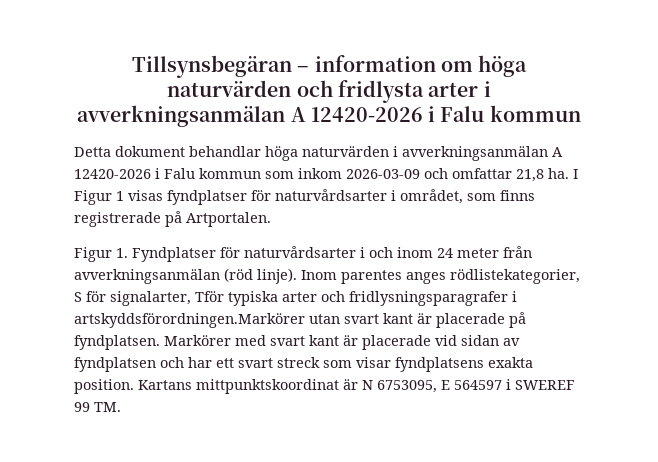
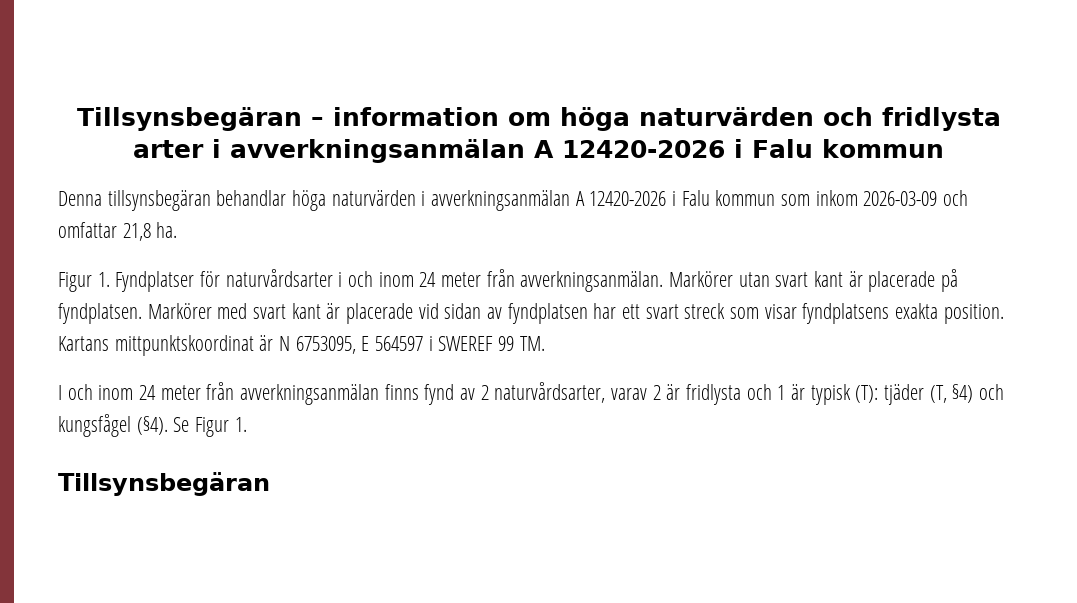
[74,146,185,157] Detta dokument -> [58,190,211,211] Denna tillsynsbegäran
[573,169,578,179] [74,189,535,205] [74,211,271,227] I Figur 1 visas fyndplatser för naturvårdsarter i området, som finns registrerade på Artportalen. -> (178, 230) none
[74,268,580,284] [74,291,517,306] [74,313,305,328] avverkningsanmälan (röd linje). Inom parentes anges rödlistekategorier, S för signalarter, Tför typiska arter och fridlysningsparagrafer i artskyddsförordningen.Markörer -> [520,271,734,292] avverkningsanmälan. Markörer
[160,357,184,368] och -> (588, 313) none
(121, 407) none -> [58,382,1005,405] [58,414,247,437] [58,472,270,496] // I och inom 24 meter från avverkningsanmälan finns fynd av 2 naturvårdsarter, varav 2 är fridlysta och 1 är typisk (T): tjäder (T, §4) och kungsfågel (§4). Se Figur 1. // Tillsynsbegäran

